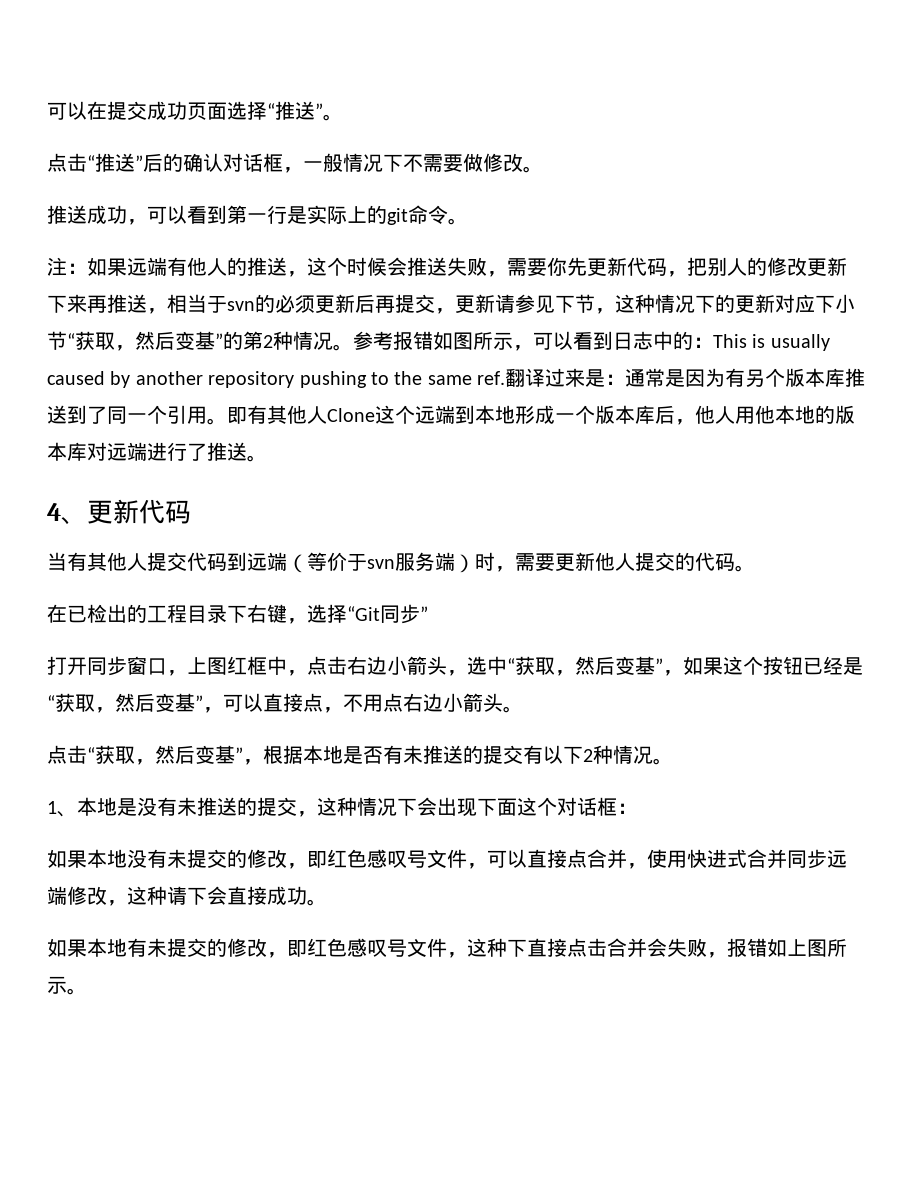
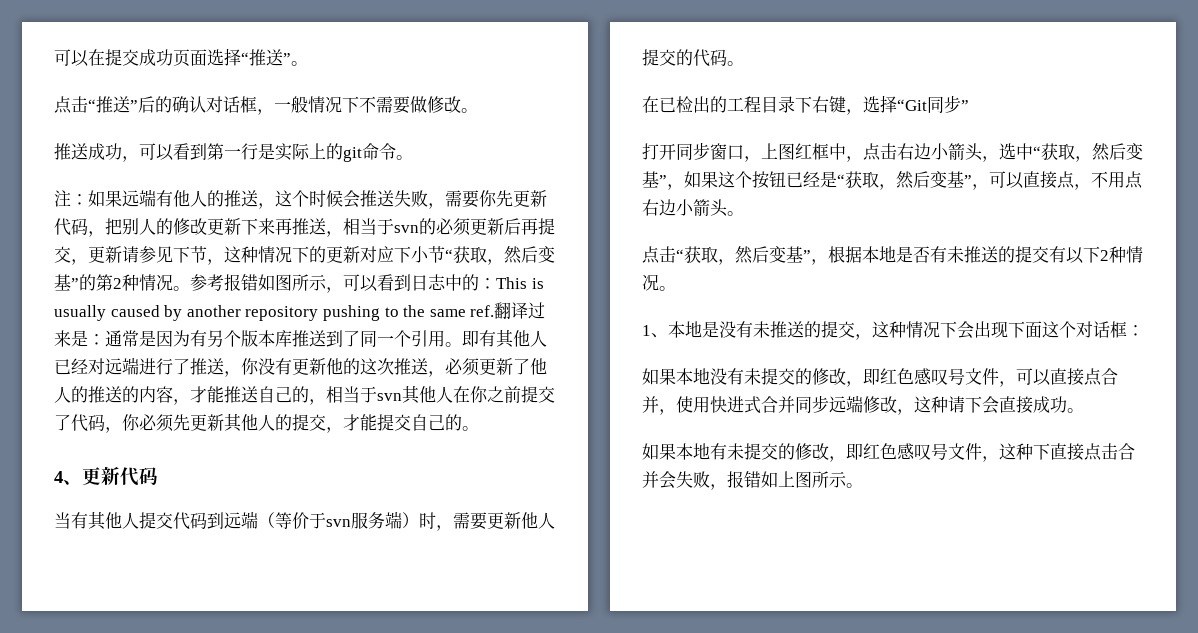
[327,405,855,425] [47,442,247,461] Clone这个远端到本地形成一个版本库后，他人用他本地的版本库对远端进行了推送 -> [54,357,547,377] [54,385,555,405] [54,413,462,433] 已经对远端进行了推送，你没有更新他的这次推送，必须更新了他人的推送的内容，才能推送自己的，相当于svn其他人在你之前提交了代码，你必须先更新其他人的提交，才能提交自己的

